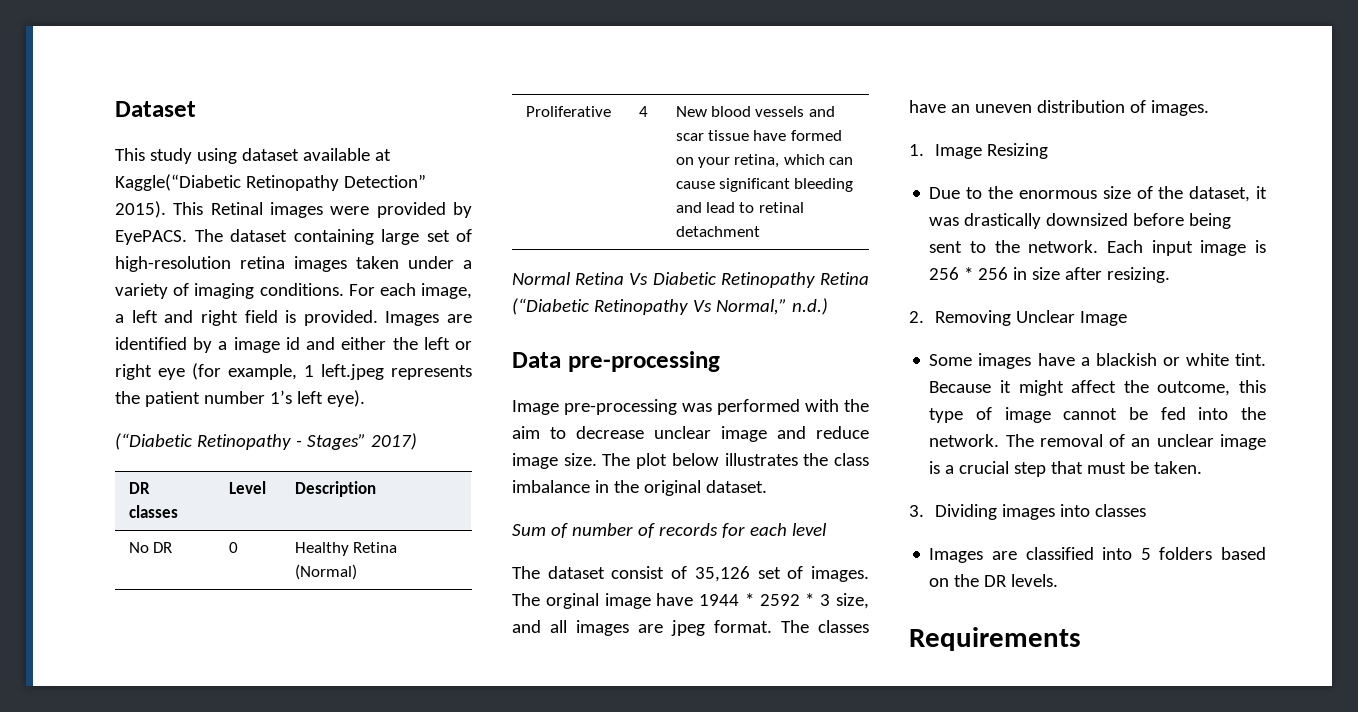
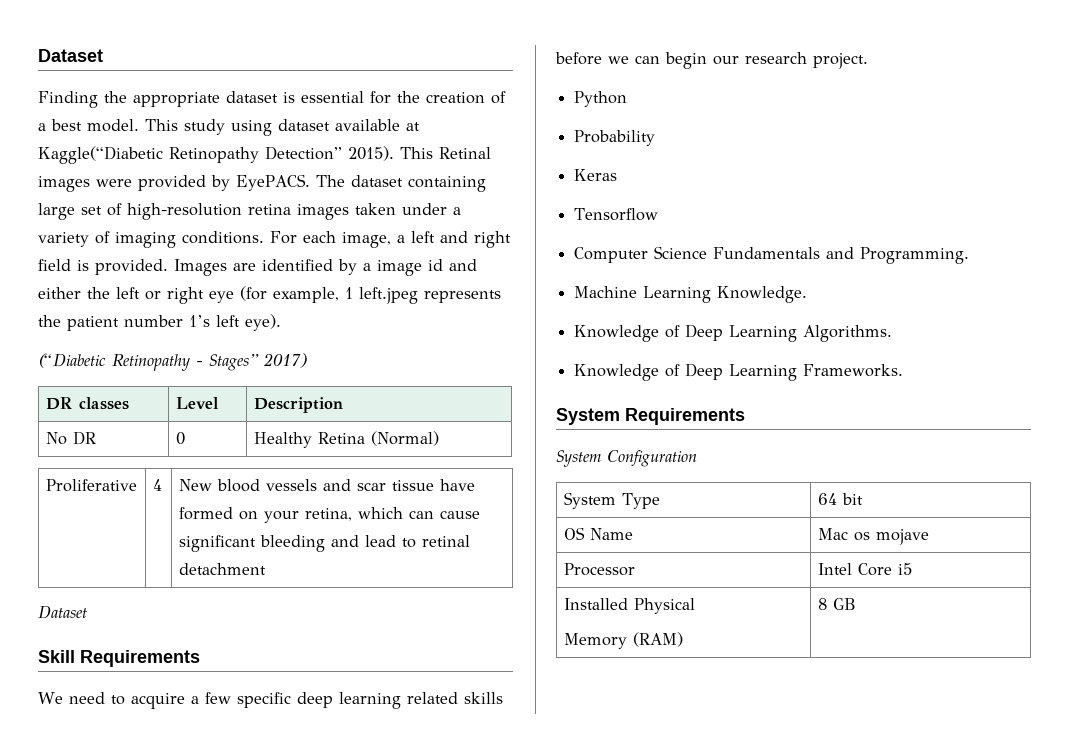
[115,101,196,117] Dataset // -> [38,49,103,62] [38,91,506,108] [38,119,139,132] Dataset // Finding the appropriate dataset is essential for the creation of a best model.
[512,272,869,288] [512,298,828,315] [512,351,720,372] [512,399,869,415] [512,426,869,442] [512,453,869,469] [512,480,767,496] [512,523,827,538] [512,566,869,582] [512,593,869,609] [512,620,869,636] [909,100,1209,116] [909,143,1049,159] [929,186,1267,202] [929,213,1232,229] [929,240,1266,256] [929,267,1171,283] [909,310,1128,326] [929,353,1266,369] [929,380,1266,396] [929,407,1266,423] [929,434,1266,450] [929,461,1203,477] [909,504,1147,520] [929,547,1266,563] [929,574,1059,587] [909,627,1081,651] Normal Retina Vs Diabetic Retinopathy Retina (“Diabetic Retinopathy Vs Normal,” n.d.) // Data pre-processing // Image pre-processing was performed with the aim to decrease unclear image and reduce image size. The plot below illustrates the class imbalance in the original dataset. // Sum of number of records for each level // The dataset consist of 35,126 set of images. The orginal image have 1944 * 2592 * 3 size, and all images are jpeg format. The classes have an uneven distribution of images. // 1. Image Resizing // Due to the enormous size of the dataset, it was drastically downsized before being sent to the network. Each input image is 256 * 256 in size after resizing. // 2. Removing Unclear Image // Some images have a blackish or white tint. Because it might affect the outcome, this type of image cannot be fed into the network. The removal of an unclear image is a crucial step that must be taken. // 3. Dividing images into classes // Images are classified into 5 folders based on the DR levels. // Requirements -> [38,605,87,619] [38,650,200,667] [38,692,503,709] [555,52,868,69] [574,91,628,107] [574,130,656,146] [574,169,618,181] [574,208,659,221] [574,246,970,264] [574,286,808,303] [574,324,893,342] [574,363,904,381] [556,408,745,425] [556,450,697,467] [563,492,660,509] [817,493,863,505] [563,527,633,540] [817,528,929,545] [563,563,635,576] [817,563,912,576] [563,598,695,614] [563,632,683,649] [817,598,856,610] Dataset // Skill Requirements // We need to acquire a few specific deep learning related skills before we can begin our research project. // Python // Probability // Keras // Tensorflow // Computer Science Fundamentals and Programming. // Machine Learning Knowledge. // Knowledge of Deep Learning Algorithms. // Knowledge of Deep Learning Frameworks. // System Requirements // System Configuration // System Type | 64 bit // OS Name | Mac os mojave // Processor | Intel Core i5 // Installed Physical // Memory (RAM) | 8 GB

